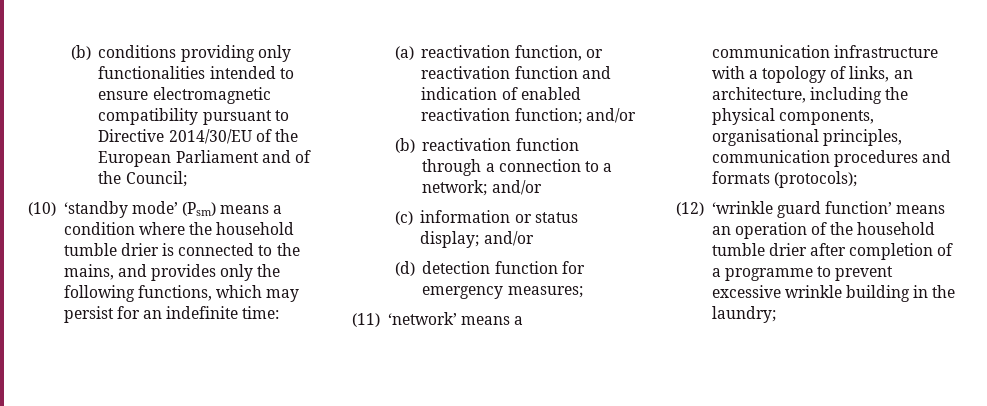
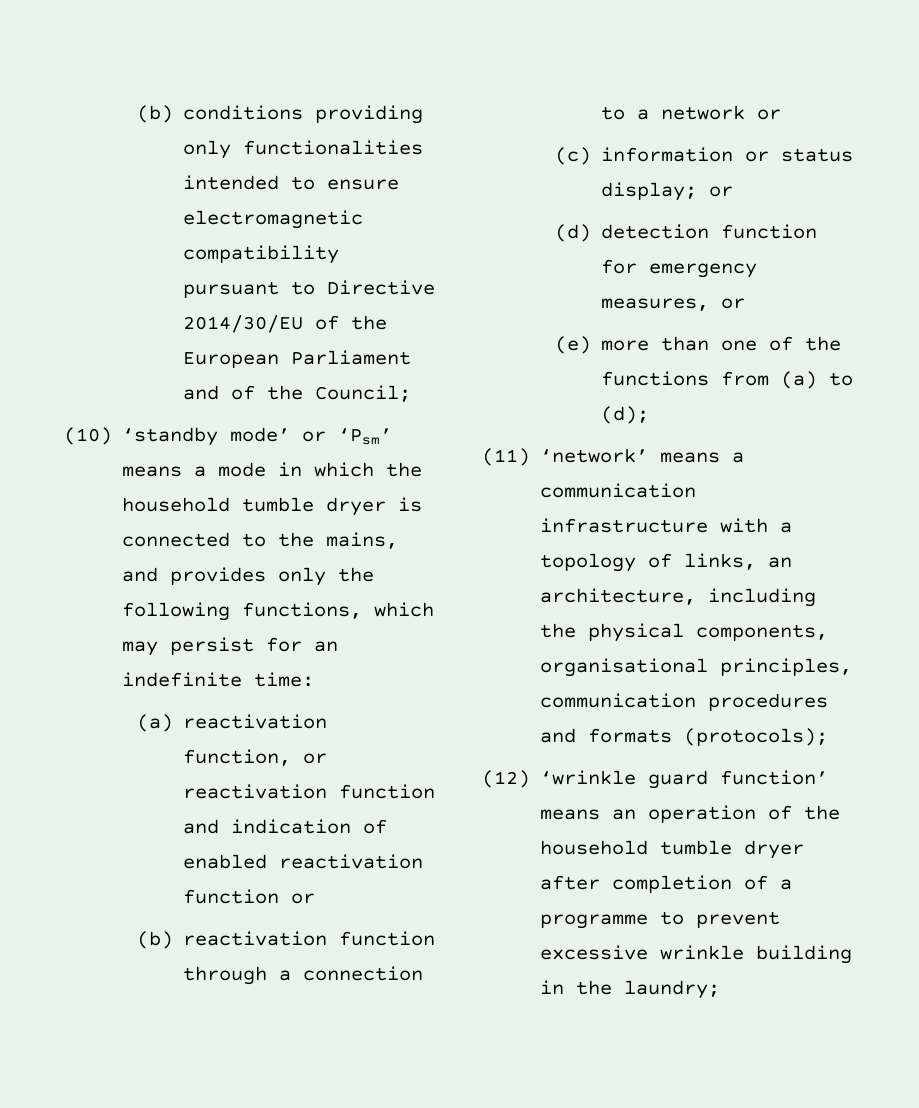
[182,202,283,216] [63,222,295,235] [63,243,159,256] (Psm) means a condition where the household tumble drier -> [302,427,393,445] [122,462,423,477] [122,497,387,516] or ‘Psm’ means a mode in which the household tumble dryer
[514,108,636,124] function; and/or -> [182,889,315,904] function or
[422,180,542,196] network; and/or -> [660,105,781,120] network or
[483,231,534,246] and/or -> [708,186,733,197] or
[507,286,583,298] measures; -> [600,298,745,311] [554,336,841,354] [600,371,853,389] [600,406,649,424] measures, or // (e) more than one of the functions from (a) to (d);
[768,243,807,256] drier -> [744,840,805,859] dryer

